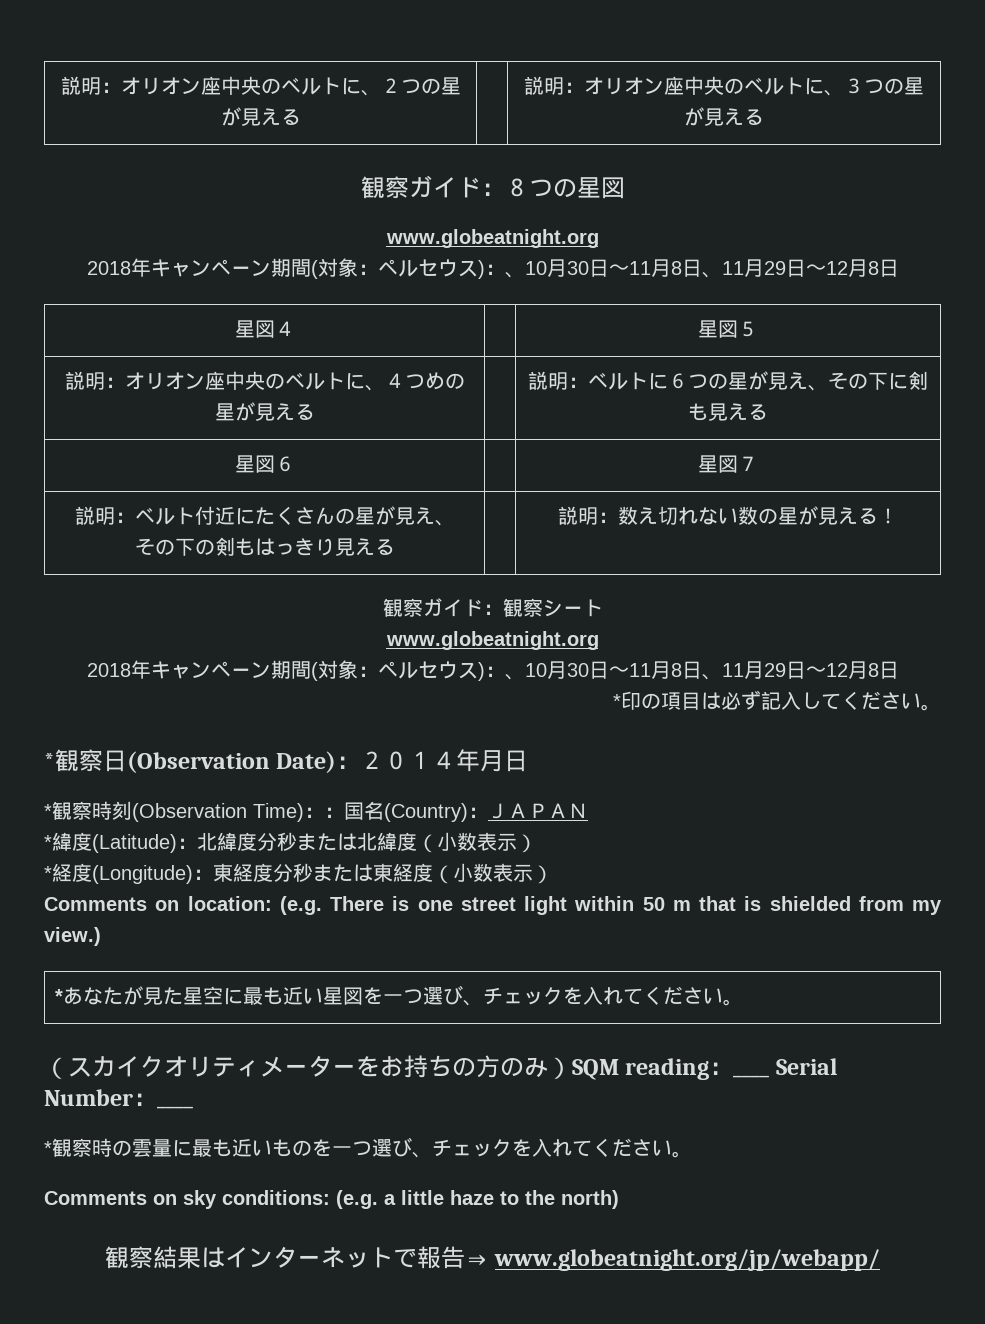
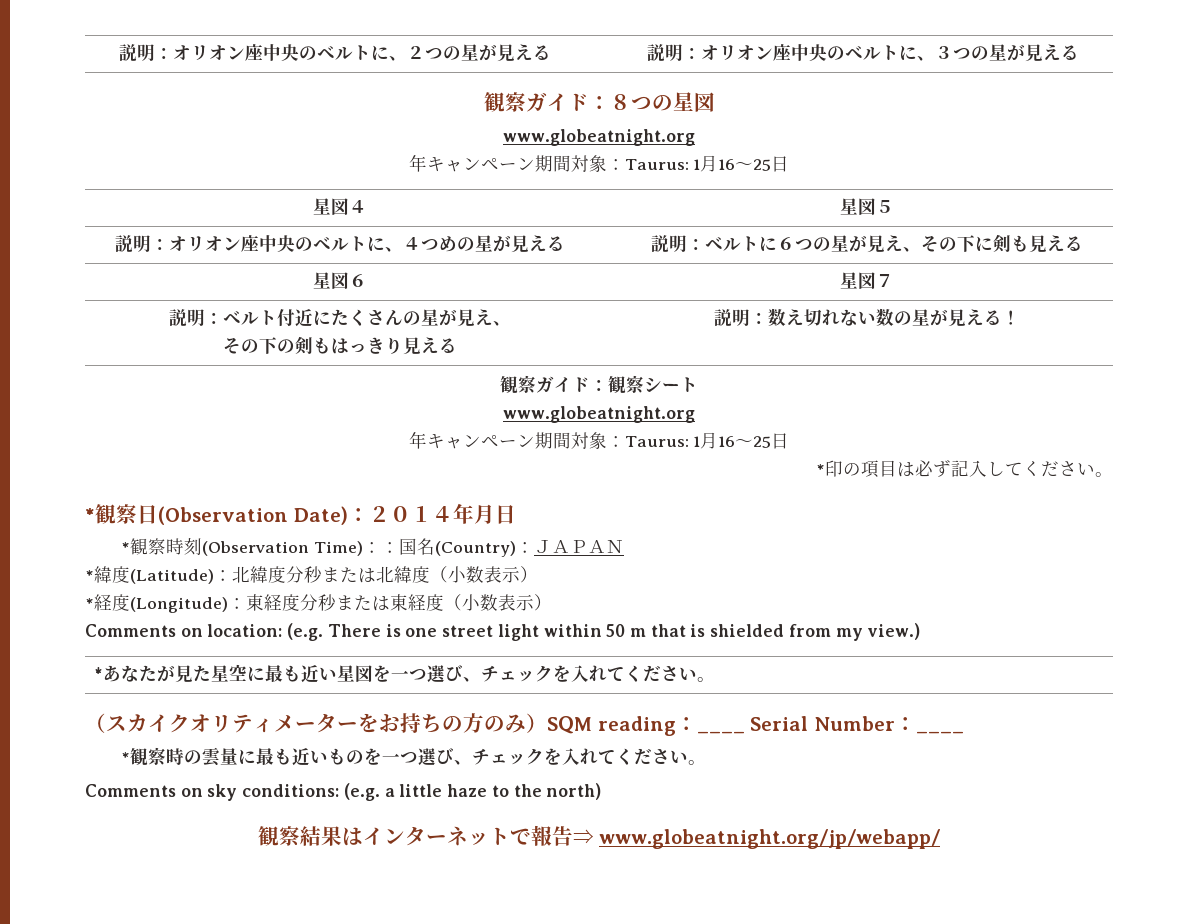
[86,258,879,279] 2018年キャンペーン期間(対象：ペルセウス)：、10月30日〜11月8日、11月29日〜12月8 -> [408,154,772,172] 年キャンペーン期間対象：Taurus: 1月16〜25
[86,660,879,681] 2018年キャンペーン期間(対象：ペルセウス)：、10月30日〜11月8日、11月29日〜12月8 -> [408,431,772,449] 年キャンペーン期間対象：Taurus: 1月16〜25

